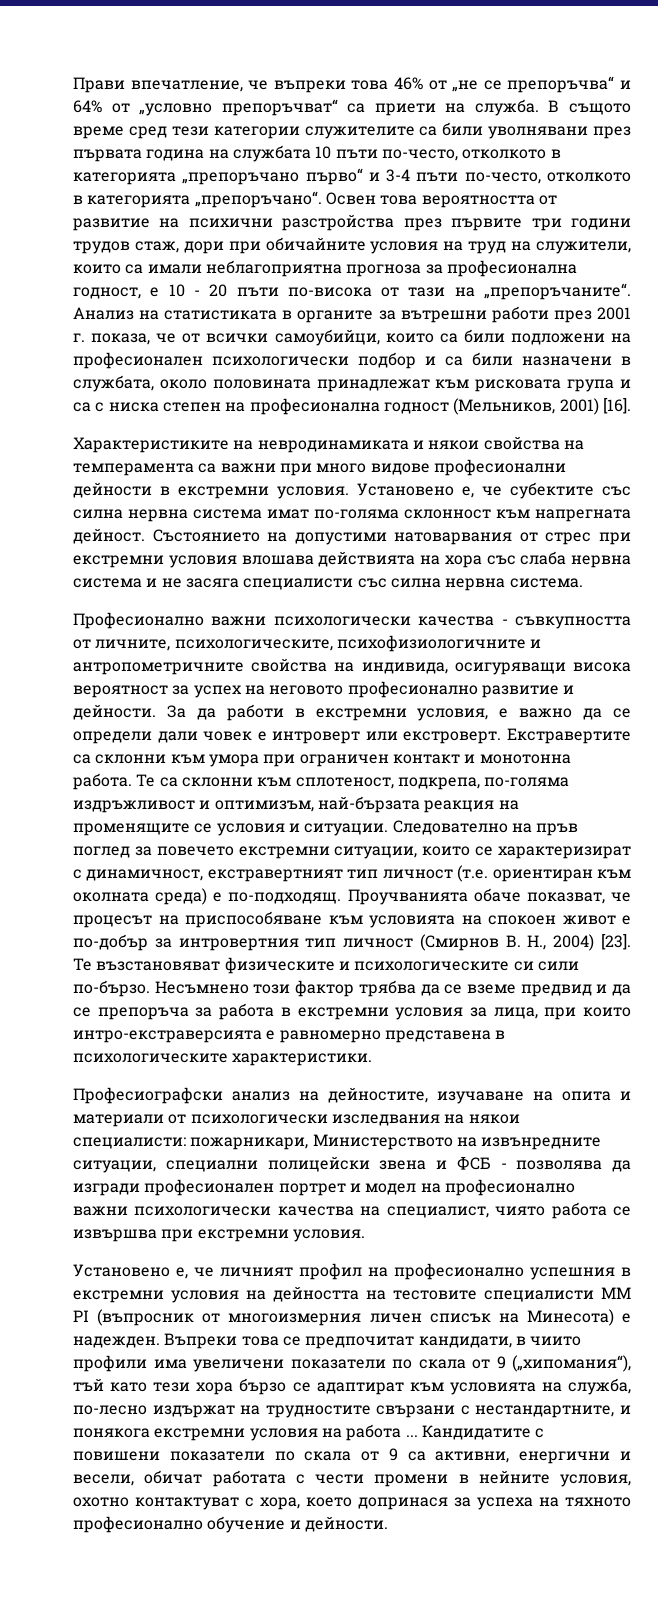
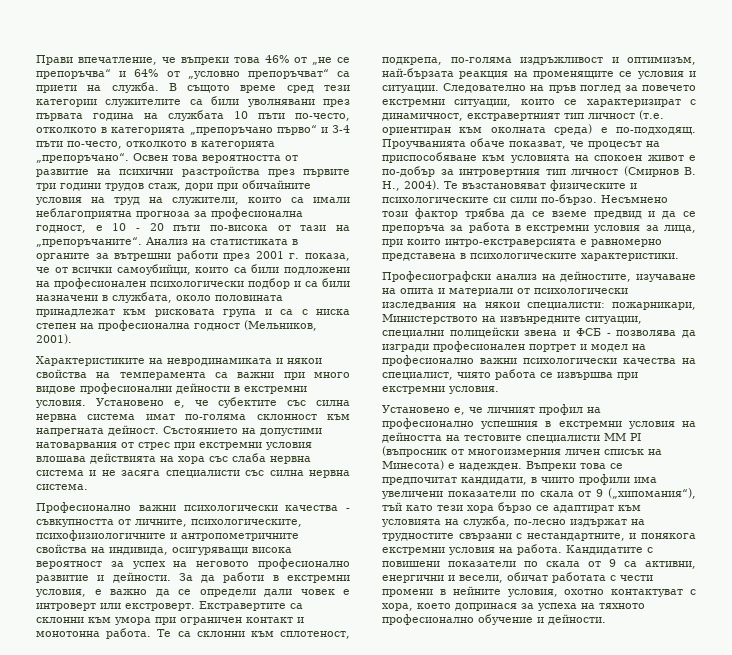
[559,398,631,415] 2001) [16]. -> [36,334,72,344] 2001).
[553,934,631,951] 2004) [23]. -> [404,180,440,190] 2004).
[346,1424,418,1441] работа ... -> [517,544,562,555] работа.

